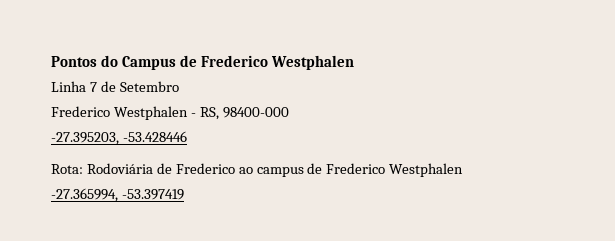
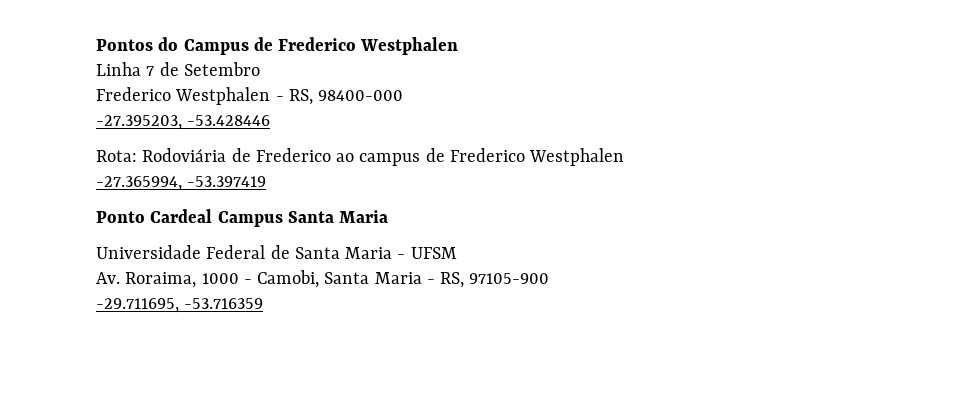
(184, 194) none -> [96,209,389,227] [96,245,457,259] [96,270,550,288] [96,298,264,313] // Ponto Cardeal Campus Santa Maria // Universidade Federal de Santa Maria - UFSM // Av. Roraima, 1000 - Camobi, Santa Maria - RS, 97105-900 // -29.711695, -53.716359

